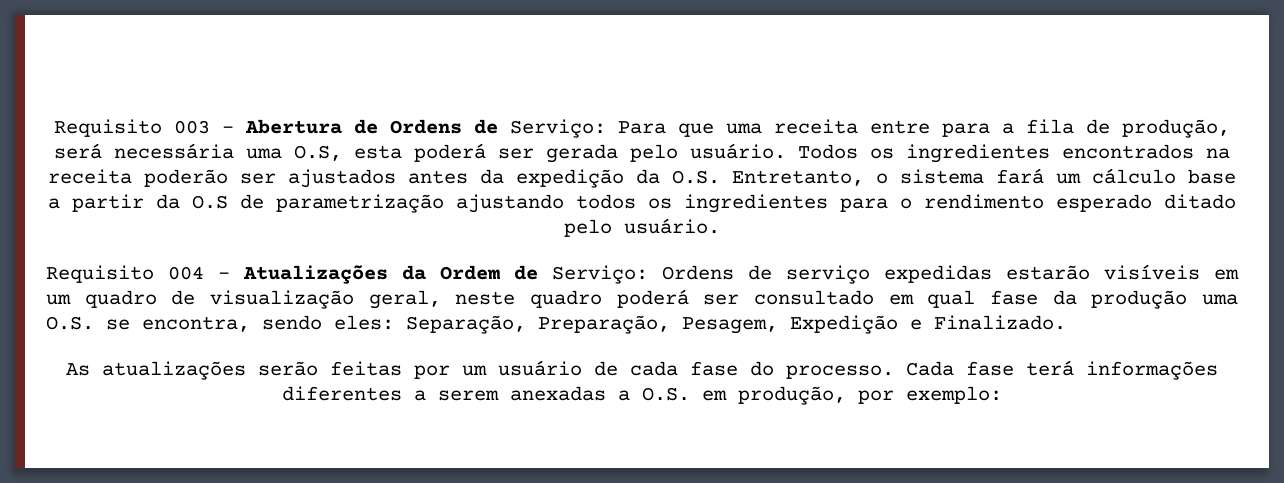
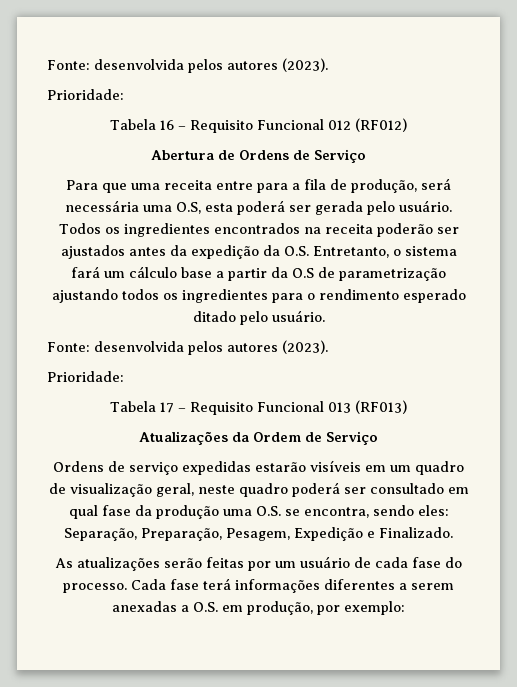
[54,119,234,137] Requisito 003 - -> [47,58,328,73] [47,89,124,100] [110,118,407,133] Fonte: desenvolvida pelos autores (2023). // Prioridade: // Tabela 16 – Requisito Funcional 012 (RF012) //
[510,119,606,138] Serviço: -> [314,149,366,163] Serviço //
[46,265,230,283] Requisito 004 - -> [47,340,328,355] [47,371,124,382] [110,400,407,415] Fonte: desenvolvida pelos autores (2023). // Prioridade: // Tabela 17 – Requisito Funcional 013 (RF013) //
[552,265,648,284] Serviço: -> [326,431,378,445] Serviço //

